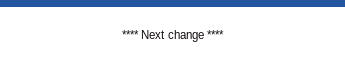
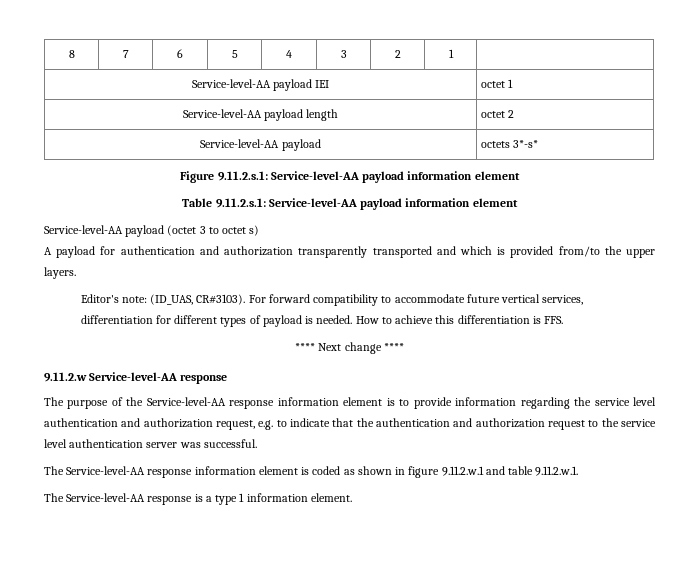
[122,30,224,42] **** Next change **** -> [68,50,75,58] [122,50,129,58] [177,49,183,58] [231,50,238,58] [286,50,292,58] [340,50,347,58] [394,50,401,58] [448,49,454,58] [191,79,330,91] [480,79,514,88] [182,109,339,121] [480,110,515,118] [200,139,321,151] [480,140,539,148] [180,171,520,183] [182,198,518,210] [44,225,260,237] [44,246,655,258] [44,267,76,279] [80,294,584,306] [80,315,564,327] [295,342,404,354] [44,372,228,384] [44,397,656,409] [44,418,656,430] [44,439,257,448] [44,466,579,478] [44,493,352,505] 8 | 7 | 6 | 5 | 4 | 3 | 2 | 1 | // Service-level-AA payload IEI | octet 1 // Service-level-AA payload length | octet 2 // Service-level-AA payload | octets 3*-s* // Figure 9.11.2.s.1: Service-level-AA payload information element // Table 9.11.2.s.1: Service-level-AA payload information element // Service-level-AA payload (octet 3 to octet s) // A payload for authentication and authorization transparently transported and which is provided from/to the upper layers. // Editor's note: (ID_UAS, CR#3103). For forward compatibility to accommodate future vertical services, differentiation for different types of payload is needed. How to achieve this differentiation is FFS. // **** Next change **** // 9.11.2.w Service-level-AA response // The purpose of the Service-level-AA response information element is to provide information regarding the service level authentication and authorization request, e.g. to indicate that the authentication and authorization request to the service level authentication server was successful. // The Service-level-AA response information element is coded as shown in figure 9.11.2.w.1 and table 9.11.2.w.1. // The Service-level-AA response is a type 1 information element.

